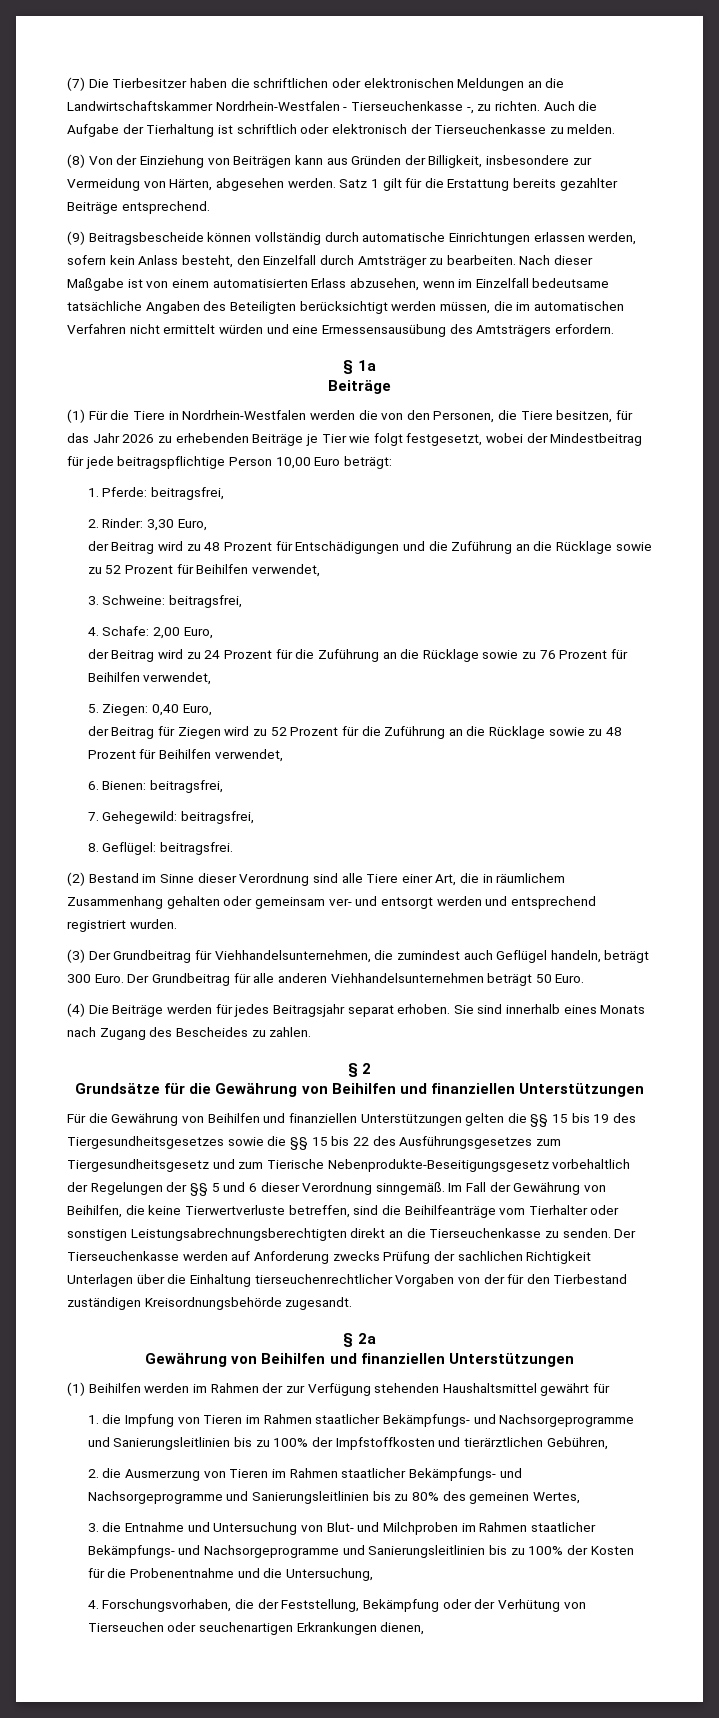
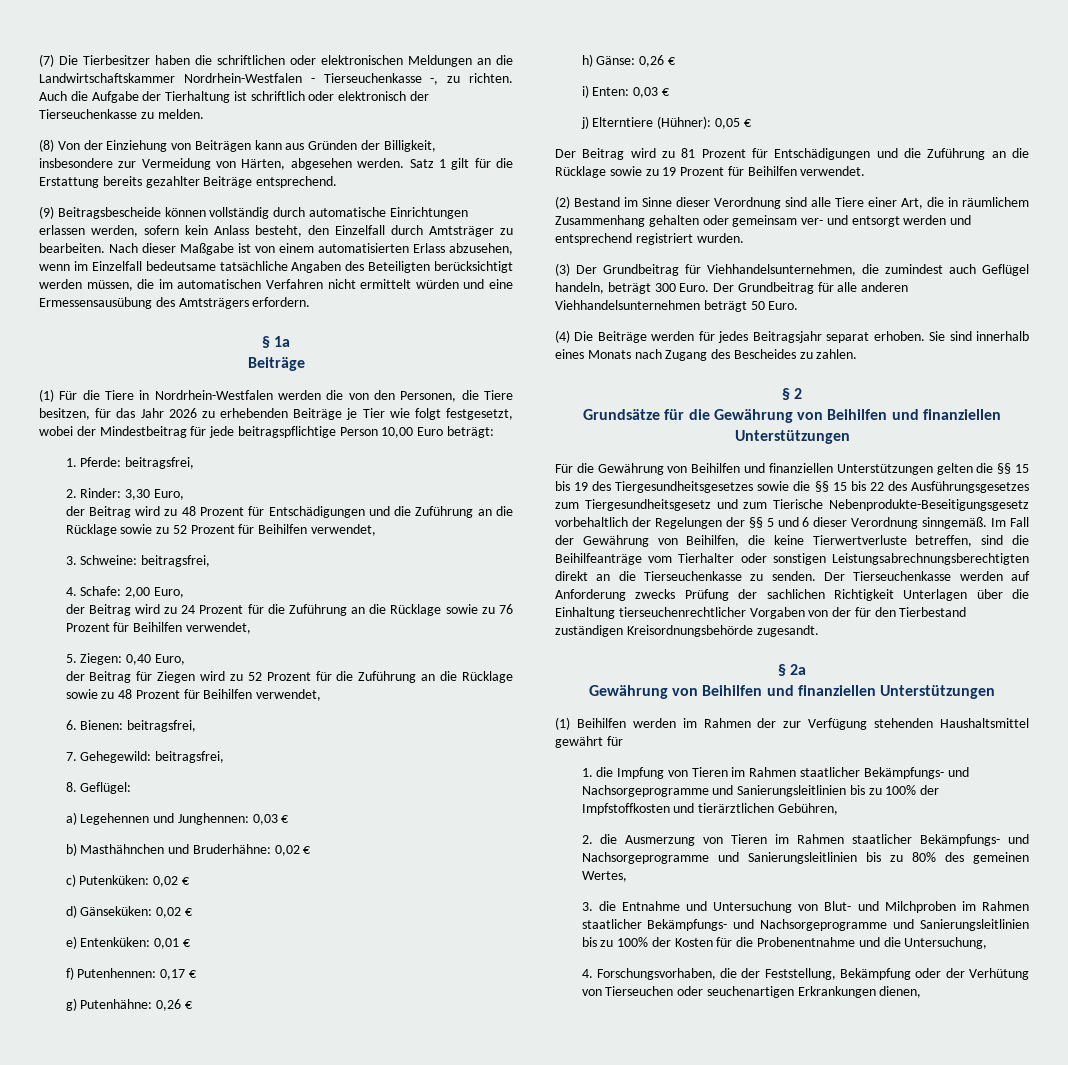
[160,842,234,855] beitragsfrei. -> [65,812,289,825] [65,843,311,856] [65,874,189,887] [65,905,192,918] [65,936,190,949] [65,967,196,980] [65,998,192,1011] [581,54,675,67] [581,85,669,98] [580,116,751,129] [555,148,1029,160] [555,166,866,178] // a) Legehennen und Junghennen: 0,03 € // b) Masthähnchen und Bruderhähne: 0,02 € // c) Putenküken: 0,02 € // d) Gänseküken: 0,02 € // e) Entenküken: 0,01 € // f) Putenhennen: 0,17 € // g) Putenhähne: 0,26 € // h) Gänse: 0,26 € // i) Enten: 0,03 € // j) Elterntiere (Hühner): 0,05 € // Der Beitrag wird zu 81 Prozent für Entschädigungen und die Zuführung an die Rücklage sowie zu 19 Prozent für Beihilfen verwendet.

